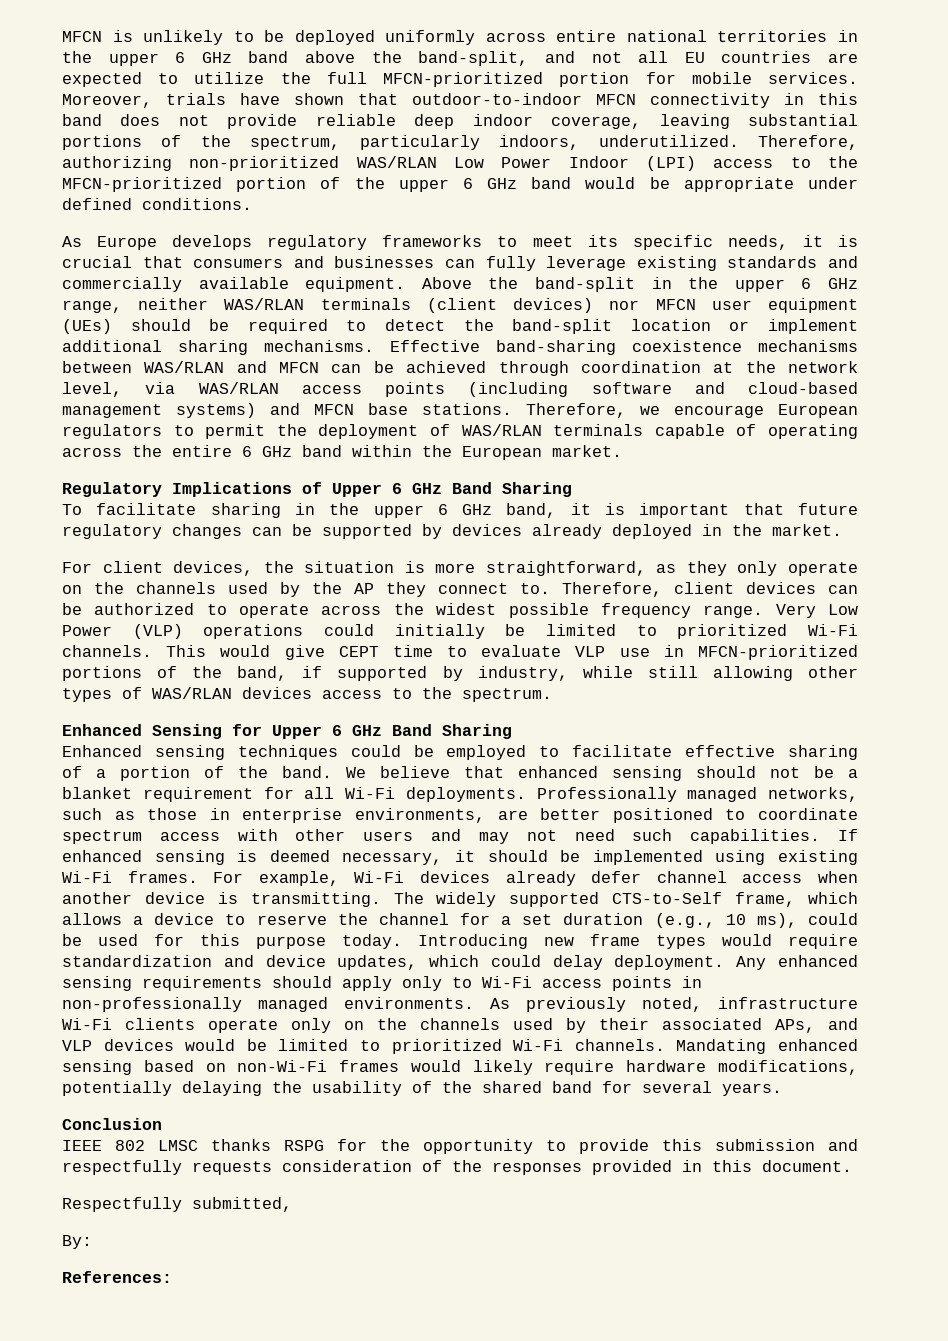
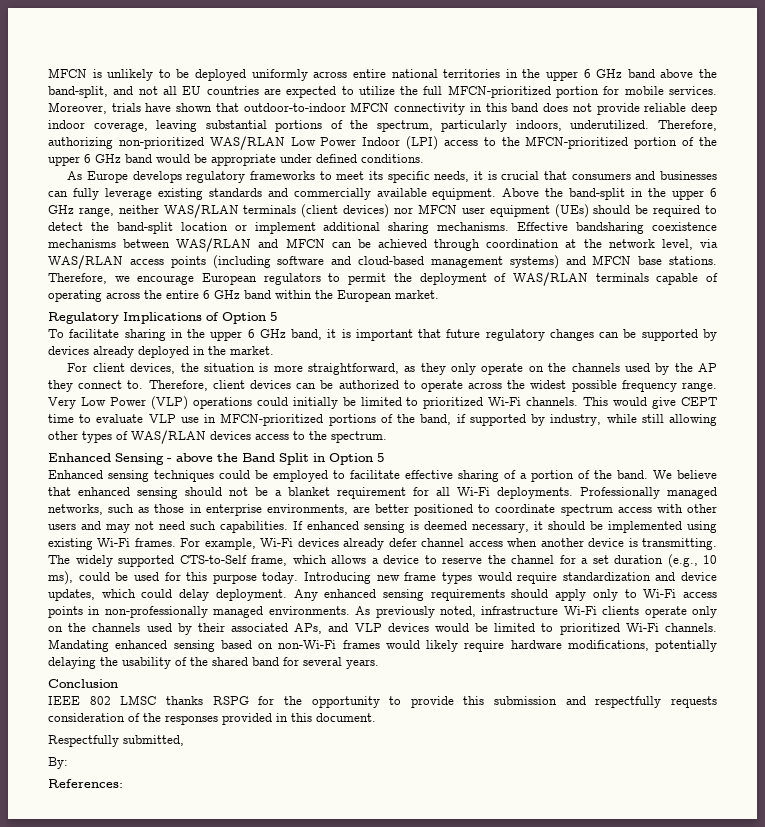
[496,340,616,355] band-sharing -> [576,222,645,234] bandsharing
[332,482,572,497] Upper 6 GHz Band Sharing -> [222,312,277,324] Option 5
[232,724,512,739] for Upper 6 GHz Band Sharing -> [167,453,384,465] - above the Band Split in Option 5

